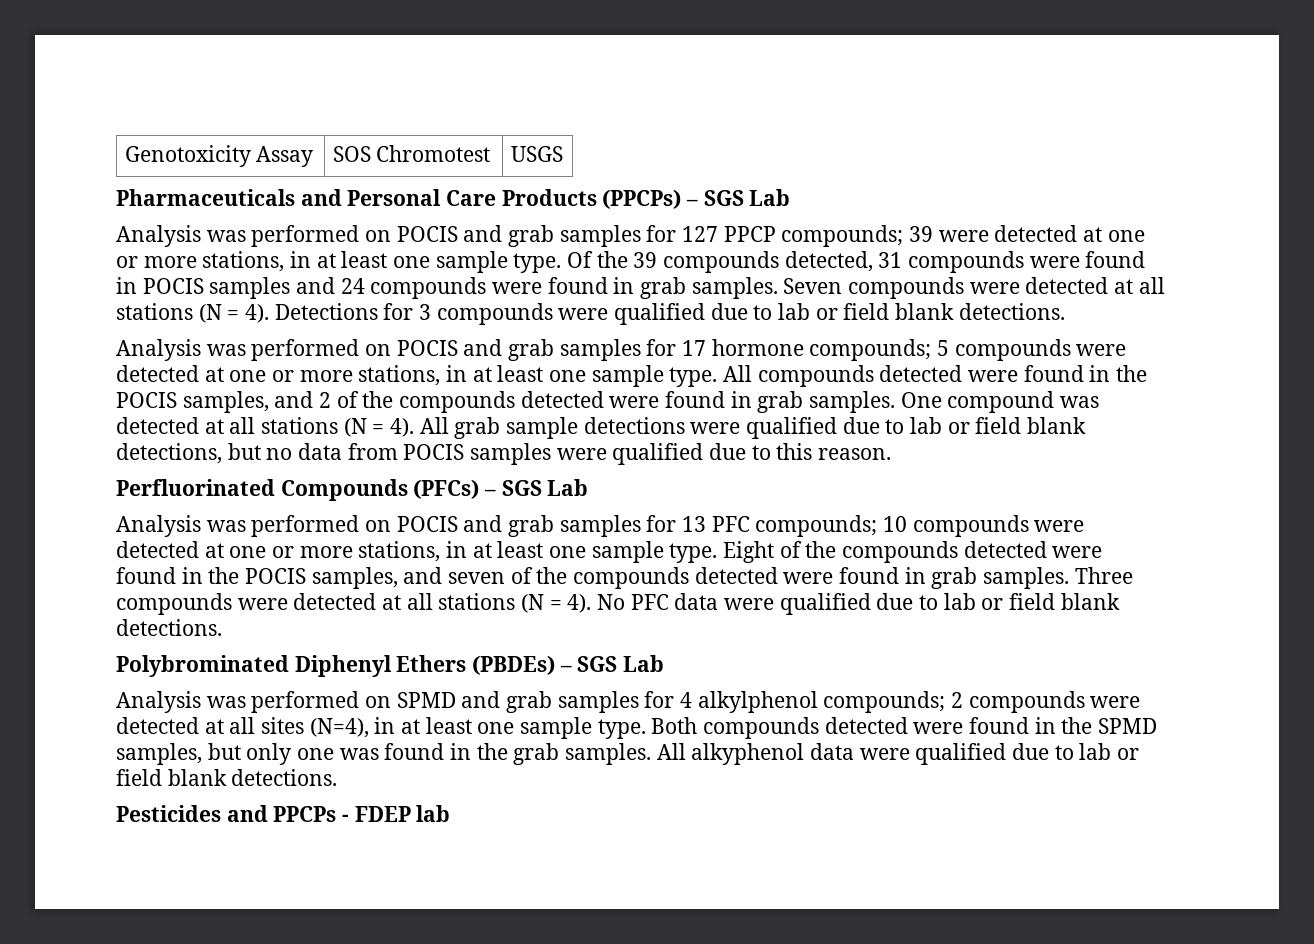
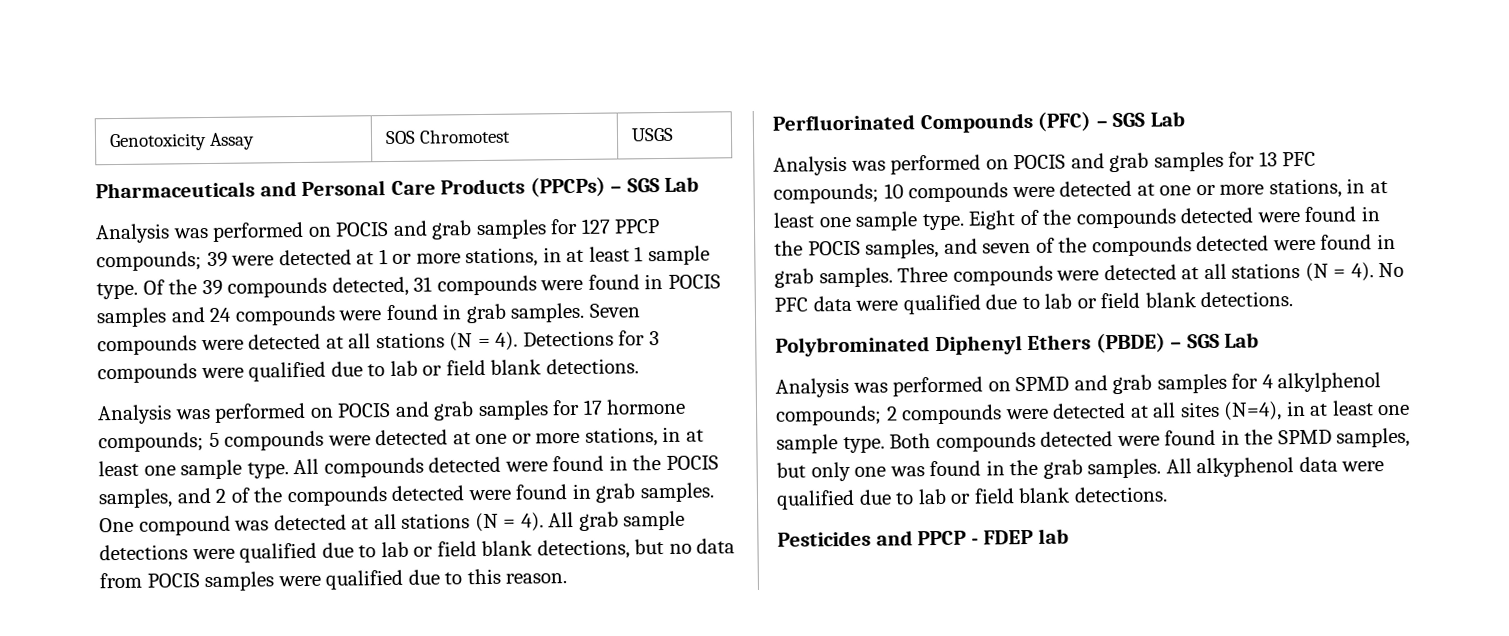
[1107,230,1145,242] [116,251,431,272] one or more stations, in at least one -> [378,246,644,268] 1 or more stations, in at least 1
[413,479,480,499] (PFCs) -> [1037,111,1092,132] (PFC)
[472,655,556,675] (PBDEs) -> [1095,332,1166,354] (PBDE)
[273,806,337,822] PPCPs -> [917,530,968,546] PPCP

